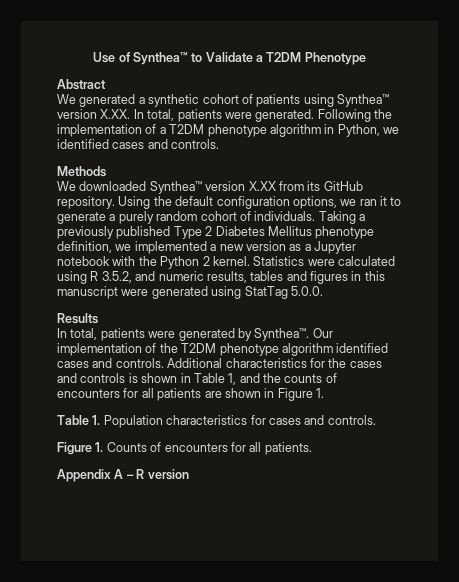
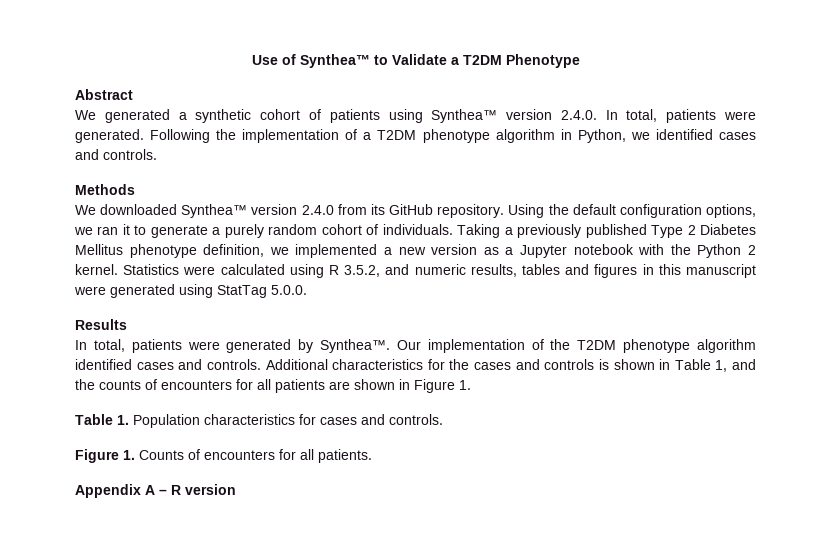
[100,109,131,119] X.XX. -> [560,110,597,120] 2.4.0.
[248,181,276,191] X.XX -> [301,205,334,215] 2.4.0

